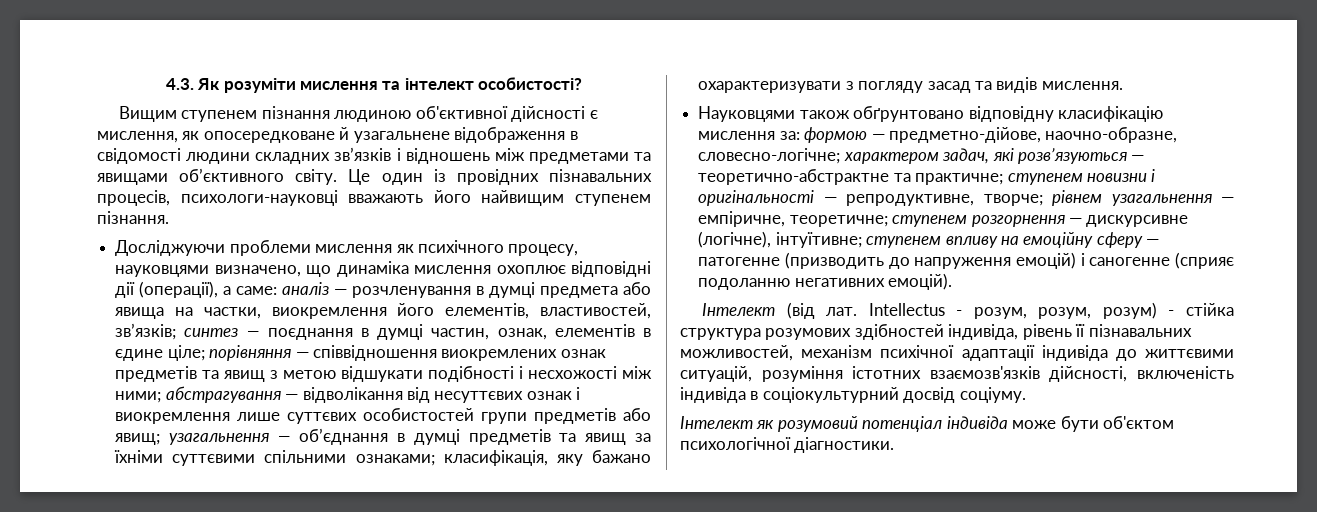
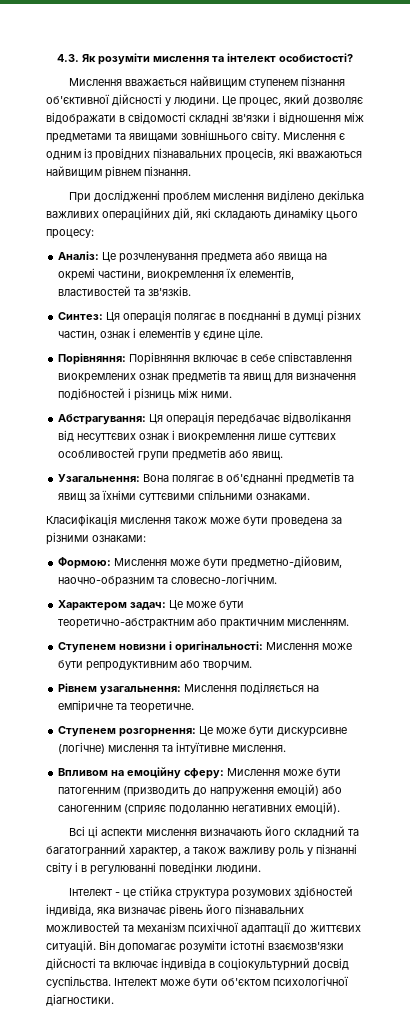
[119,106,178,122] Вищим -> [68,76,246,88] Мислення вважається найвищим
[334,110,412,122] людиною -> (345, 81) none
[589,110,598,119] [97,127,578,143] [97,147,651,164] [97,168,653,185] [97,190,652,206] [97,211,169,224] [115,240,579,256] [115,261,651,277] [115,281,652,298] [115,303,651,319] [115,323,651,340] [115,345,437,361] є мислення, як опосередковане й узагальнене відображення в свідомості людини складних зв’язків і відношень між предметами та явищами об’єктивного світу. Це один із провідних пізнавальних процесів, психологи-науковці вважають його найвищим ступенем пізнання. // Досліджуючи проблеми мислення як психічного процесу, науковцями визначено, що динаміка мислення охоплює відповідні дії (операції), а саме: аналіз — розчленування в думці предмета або явища на частки, виокремлення його елементів, властивостей, зв’язків; синтез — поєднання в думці частин, ознак, елементів в єдине ціле; порівняння — співвідношення -> [165,94,363,107] [46,112,364,125] [46,130,345,143] [46,148,362,161] [46,166,191,179] [68,190,364,203] [46,208,358,221] [46,229,94,239] [58,251,328,263] [58,268,295,281] [58,286,192,296] [58,310,362,323] [58,328,264,340] [58,352,353,365] у людини. Це процес, який дозволяє відображати в свідомості складні зв'язки і відношення між предметами та явищами зовнішнього світу. Мислення є одним із провідних пізнавальних процесів, які вважаються найвищим рівнем пізнання. // При дослідженні проблем мислення виділено декілька важливих операційних дій, які складають динаміку цього процесу: // Аналіз: Це розчленування предмета або явища на окремі частини, виокремлення їх елементів, властивостей та зв'язків. // Синтез: Ця операція полягає в поєднанні в думці різних частин, ознак і елементів у єдине ціле. // Порівняння: Порівняння включає в себе співставлення
[270,366,652,382] [115,386,299,403] з метою відшукати подібності і несхожості між ними; абстрагування — -> [274,373,357,382] [58,388,233,401] [58,412,281,425] для визначення подібностей і різниць між ними. // Абстрагування: Ця операція передбачає
[363,408,475,421] особистостей -> [58,448,136,458] особливостей
[115,428,460,445] явищ; узагальнення — об’єднання в думці -> [252,451,284,460] [58,472,284,484] явищ. // Узагальнення: Вона полягає в об'єднанні
[355,450,651,466] [698,77,1123,93] [698,106,1163,122] [698,127,1178,143] [698,148,1145,164] [698,169,1156,185] [698,190,1234,206] [698,211,1189,227] [698,231,1160,248] [698,257,781,266] ознаками; класифікація, яку бажано охарактеризувати з погляду засад та видів мислення. // Науковцями також обґрунтовано відповідну класифікацію мислення за: формою — предметно-дійове, наочно-образне, словесно-логічне; характером задач, які розв’язуються — теоретично-абстрактне та практичне; ступенем новизни і оригінальності — репродуктивне, творче; рівнем узагальнення — емпіричне, теоретичне; ступенем розгорнення — дискурсивне (логічне), інтуїтивне; ступенем впливу на емоційну сферу — патогенне -> [256,493,311,500] [46,514,342,527] [46,532,146,545] [58,556,343,569] [58,574,278,587] [58,600,245,611] [58,618,350,629] [58,641,353,653] [58,660,253,671] [58,682,320,695] [58,700,195,713] [58,726,348,737] [58,742,287,754] [58,767,342,779] [58,787,121,794] ознаками. // Класифікація мислення також може бути проведена за різними ознаками: // Формою: Мислення може бути предметно-дійовим, наочно-образним та словесно-логічним. // Характером задач: Це може бути теоретично-абстрактним або практичним мисленням. // Ступенем новизни і оригінальності: Мислення може бути репродуктивним або творчим. // Рівнем узагальнення: Мислення поділяється на емпіричне та теоретичне. // Ступенем розгорнення: Це може бути дискурсивне (логічне) мислення та інтуїтивне мислення. // Впливом на емоційну сферу: Мислення може бути патогенним
[1080,253,1171,266] і саногенне -> [322,786,343,794] [58,805,122,812] або саногенним
[702,302,1175,319] Інтелект (від лат. Intellectus - розум, розум, розум) - -> [68,826,359,838] [46,844,357,857] [46,862,261,875] [68,888,136,898] Всі ці аспекти мислення визначають його складний та багатогранний характер, а також важливу роль у пізнанні світу і в регулюванні поведінки людини. // Інтелект - це
[1022,324,1192,340] [680,345,1234,361] [680,366,1234,382] [680,387,1026,403] [680,416,1008,432] рівень її пізнавальних можливостей, механізм психічної адаптації індивіда до життєвими ситуацій, розуміння істотних взаємозв'язків дійсності, включеність індивіда в соціокультурний досвід соціуму. // Інтелект як розумовий потенціал індивіда -> [97,904,304,917] [46,922,361,934] [46,940,344,953] [46,958,349,971] [46,976,158,988] яка визначає рівень його пізнавальних можливостей та механізм психічної адаптації до життєвих ситуацій. Він допомагає розуміти істотні взаємозв'язки дійсності та включає індивіда в соціокультурний досвід суспільства. Інтелект

